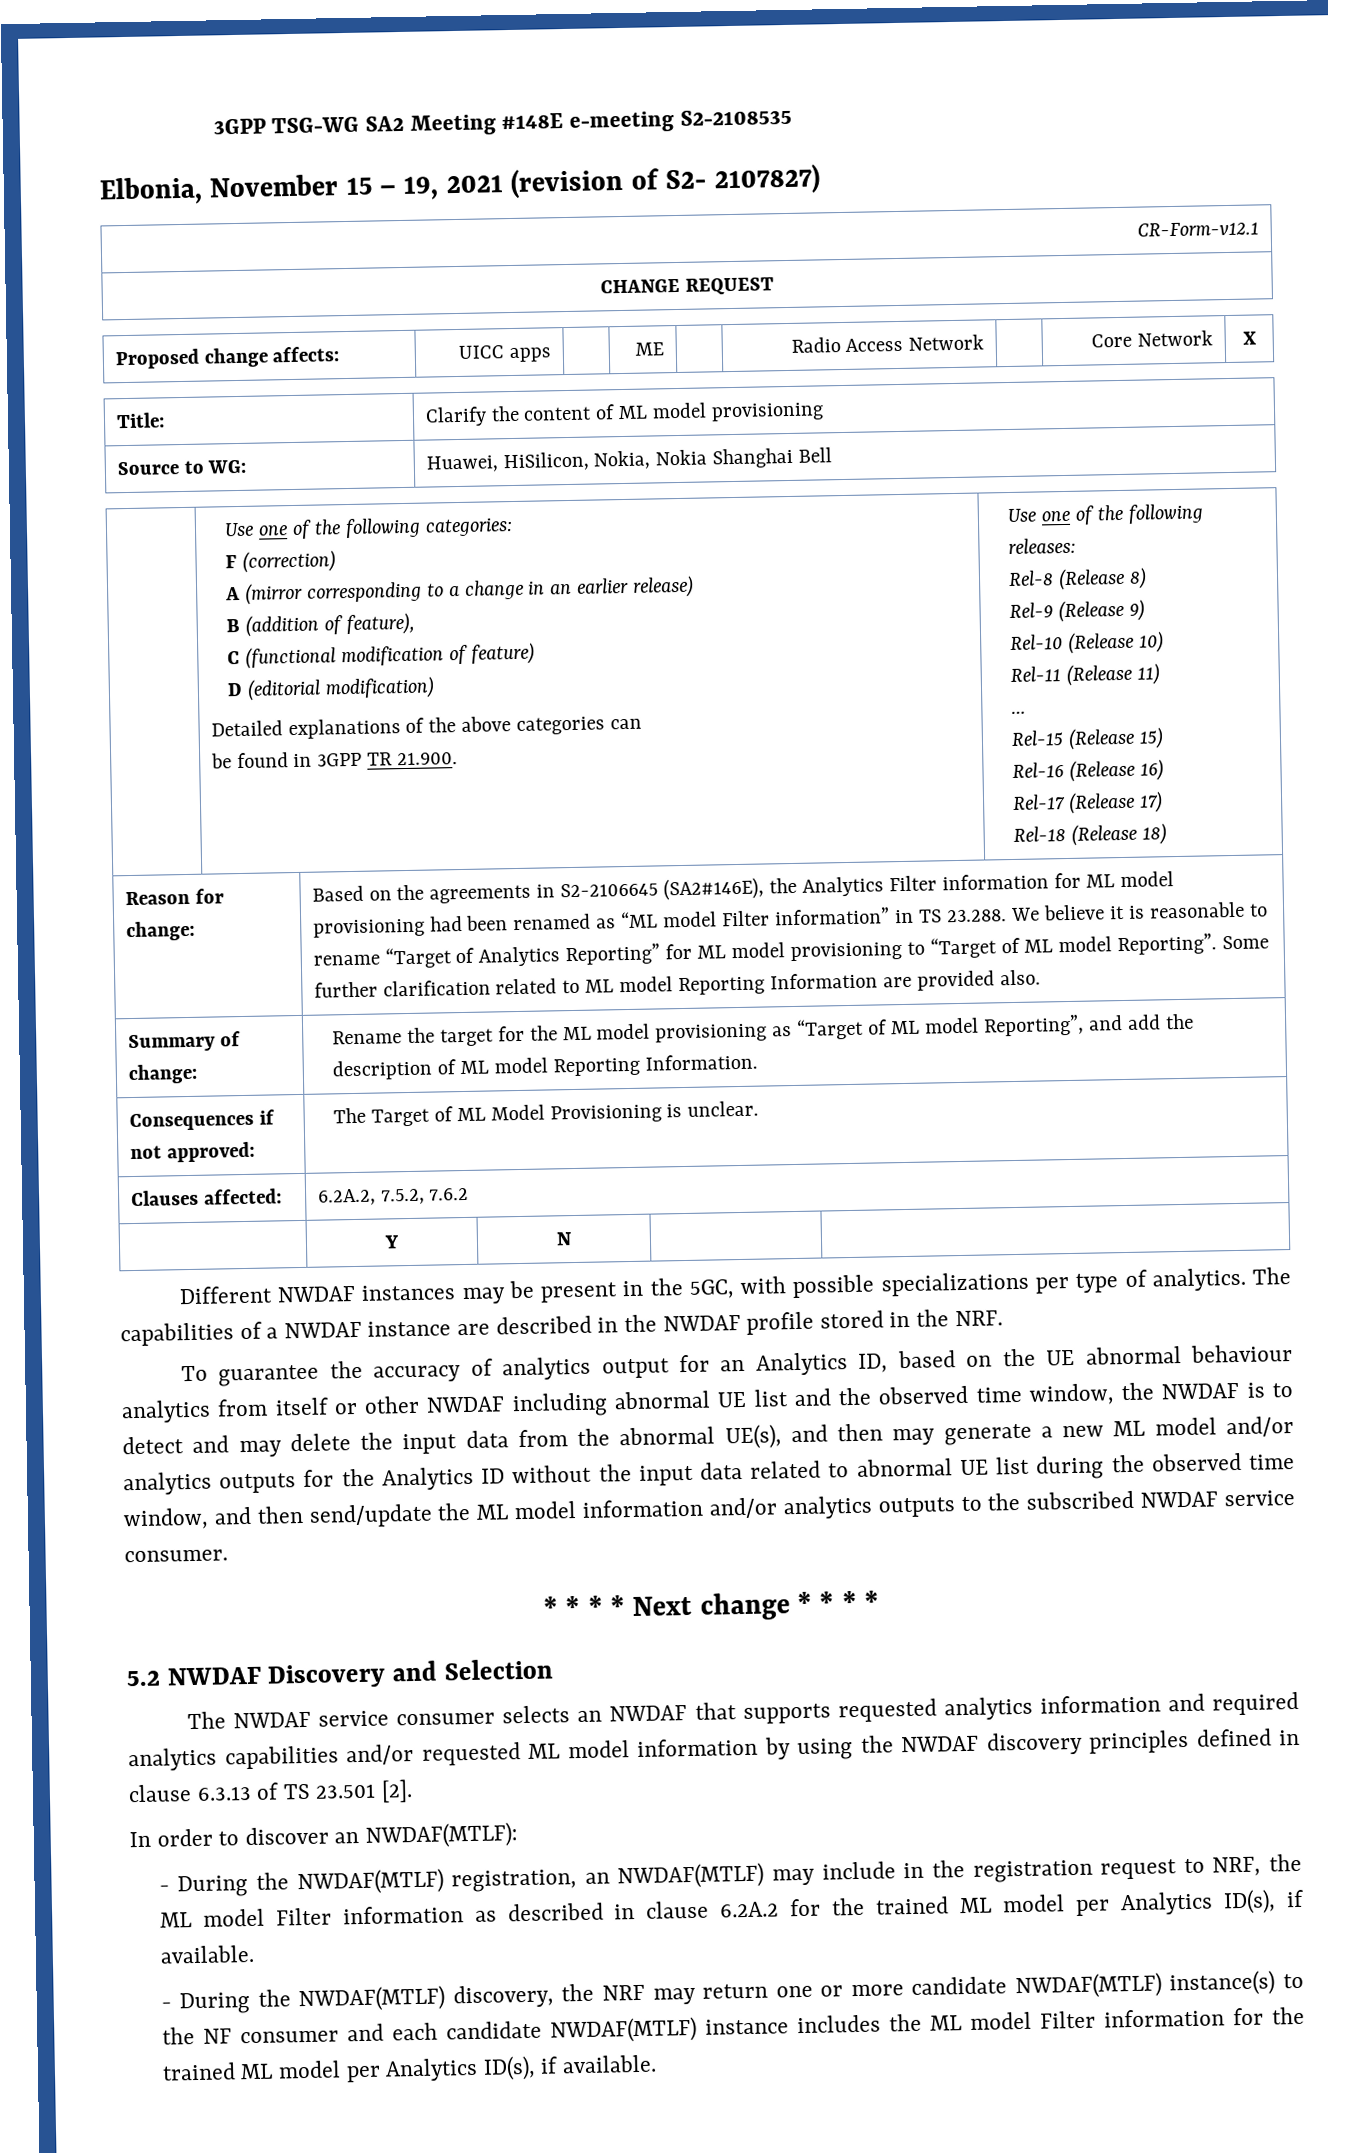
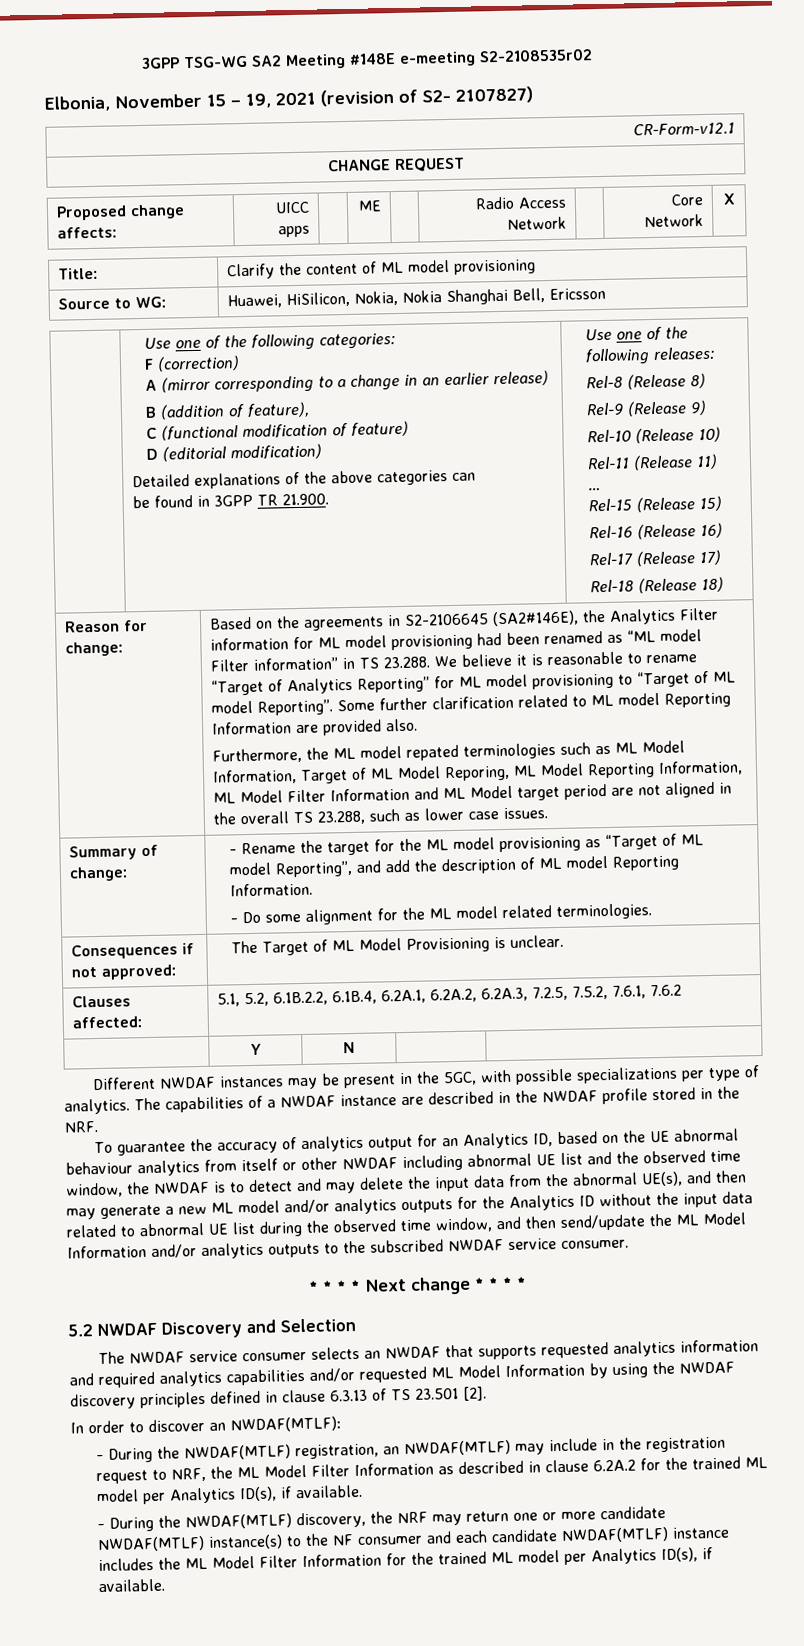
[679,108,792,126] S2-2108535 -> [479,48,594,63] S2-2108535r02
[798,447,833,463] Bell -> [512,287,607,303] Bell, Ericsson
(1041, 977) none -> [212,740,686,764] [212,760,744,785] [213,781,733,804] [213,807,549,825] // Furthermore, the ML model repated terminologies such as ML Model Information, Target of ML Model Reporing, ML Model Reporting Information, ML Model Filter Information and ML Model target period are not aligned in the overall TS 23.288, such as lower case issues.
(198, 1074) none -> [228,849,237,855] -
(758, 1062) none -> [229,903,652,925] // - Do some alignment for the ML model related terminologies.
[316,1188,425,1206] 6.2A.2, 7.5.2, -> [217,985,647,1007] 5.1, 5.2, 6.1B.2.2, 6.1B.4, 6.2A.1, 6.2A.2, 6.2A.3, 7.2.5, 7.5.2, 7.6.1,
[514,1498,704,1520] model information -> [703,1212,746,1226] [67,1245,147,1259] Model Information
[567,1737,758,1759] model information -> [458,1363,585,1378] Model Information
[202,1905,464,1927] model Filter information -> [263,1462,434,1478] Model Filter Information
[969,2008,1225,2030] model Filter information -> [211,1553,382,1569] Model Filter Information

